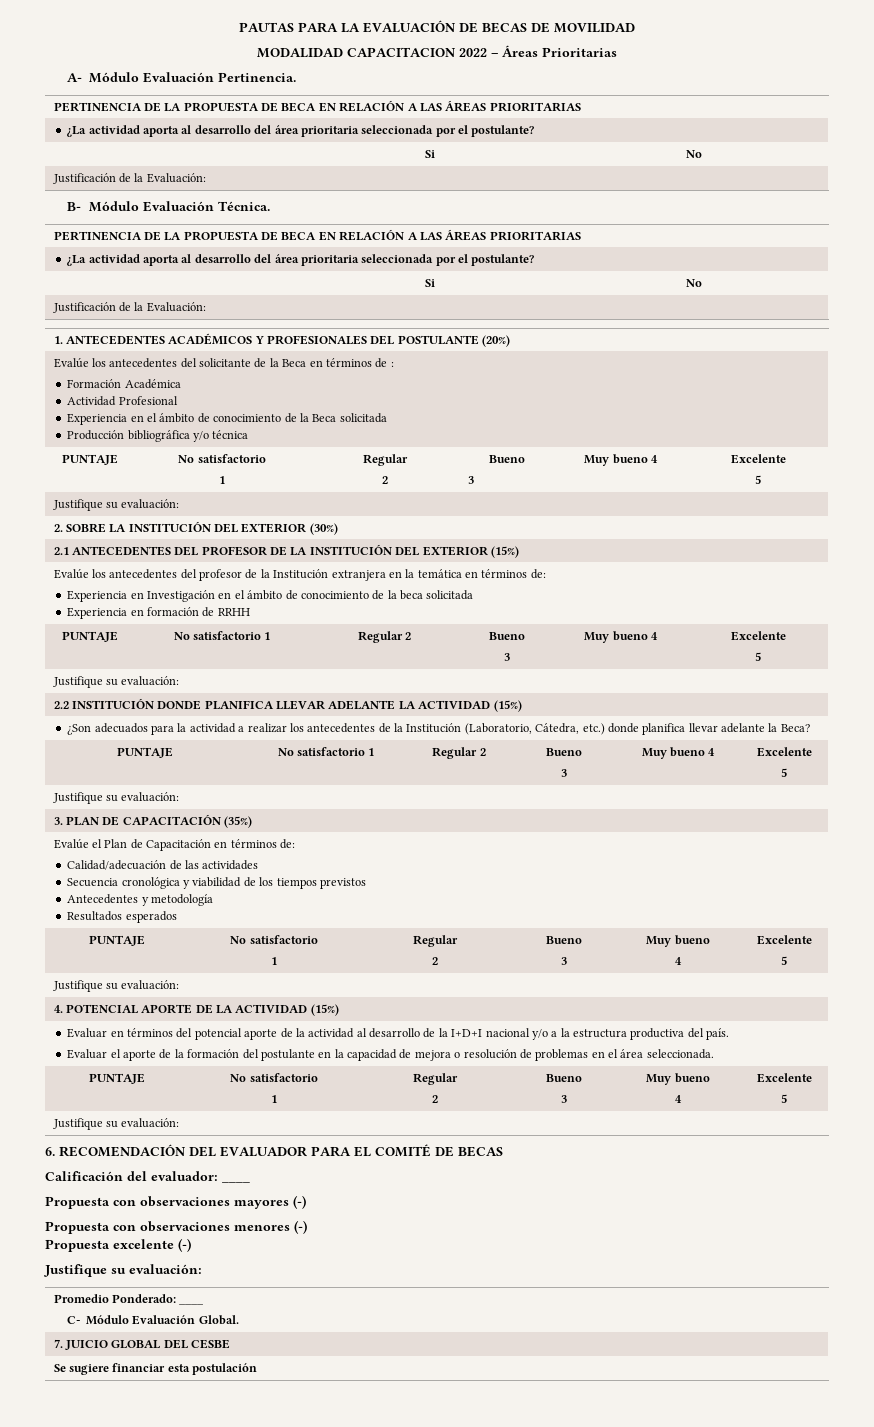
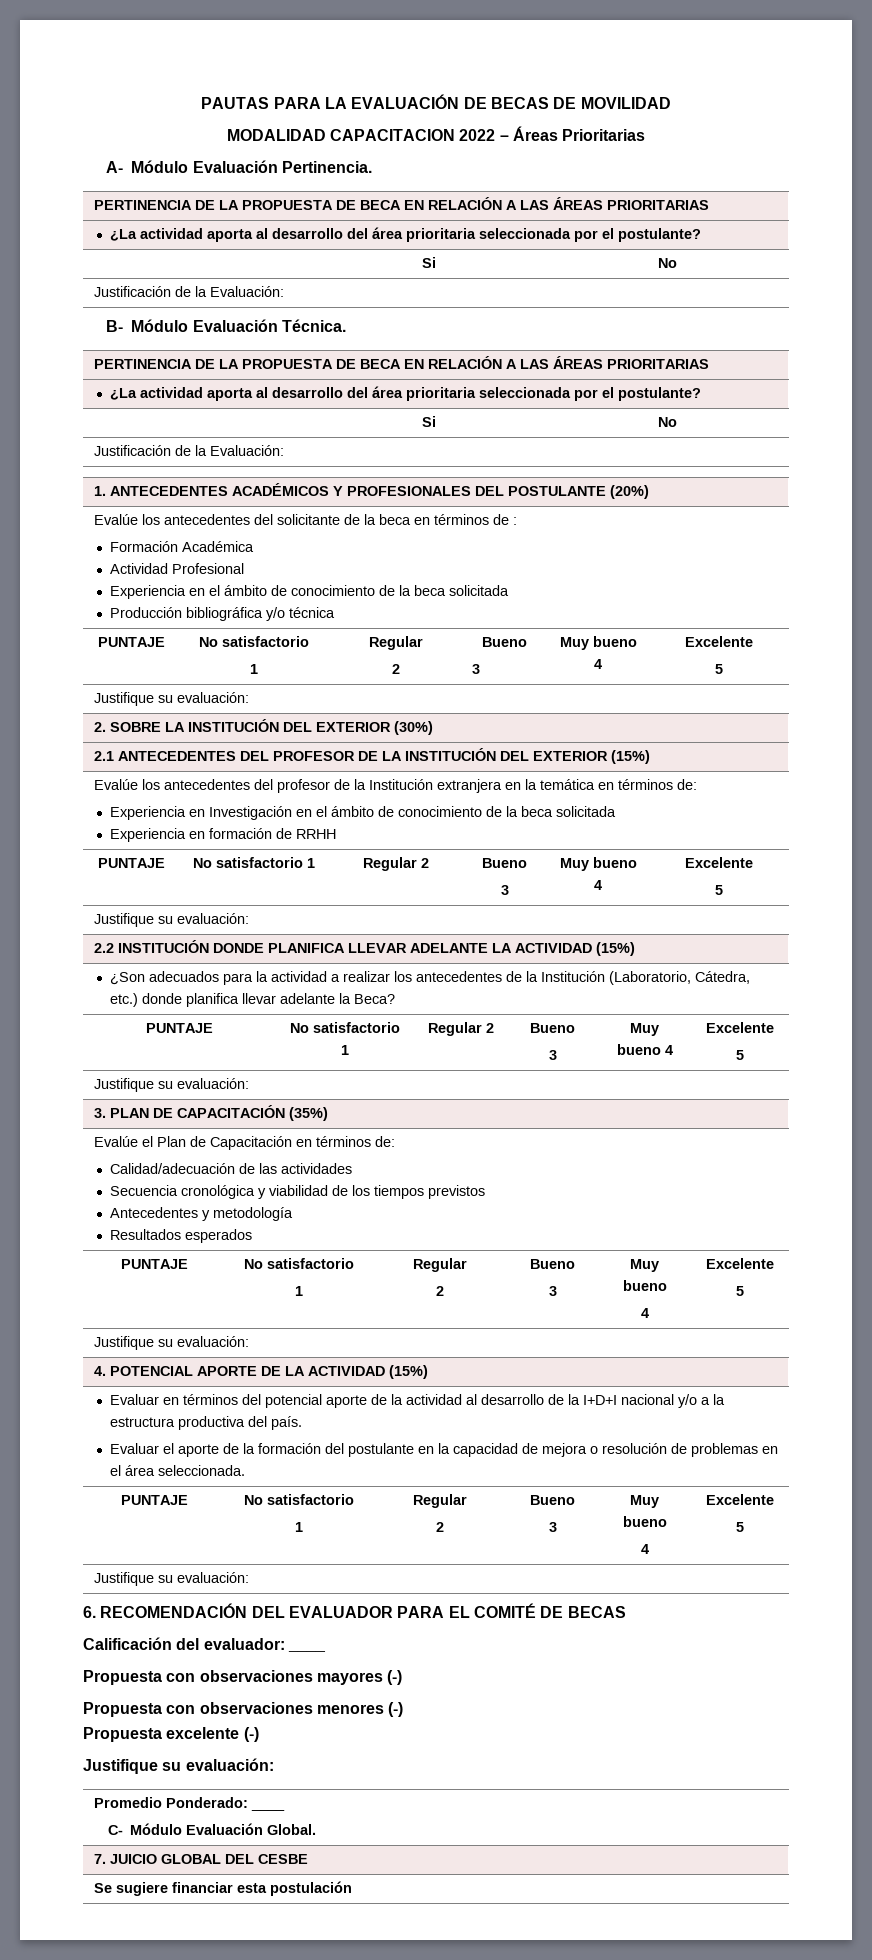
[282,359,307,367] Beca -> [378,514,411,525] beca
[312,414,337,422] Beca -> [413,585,446,596] beca

